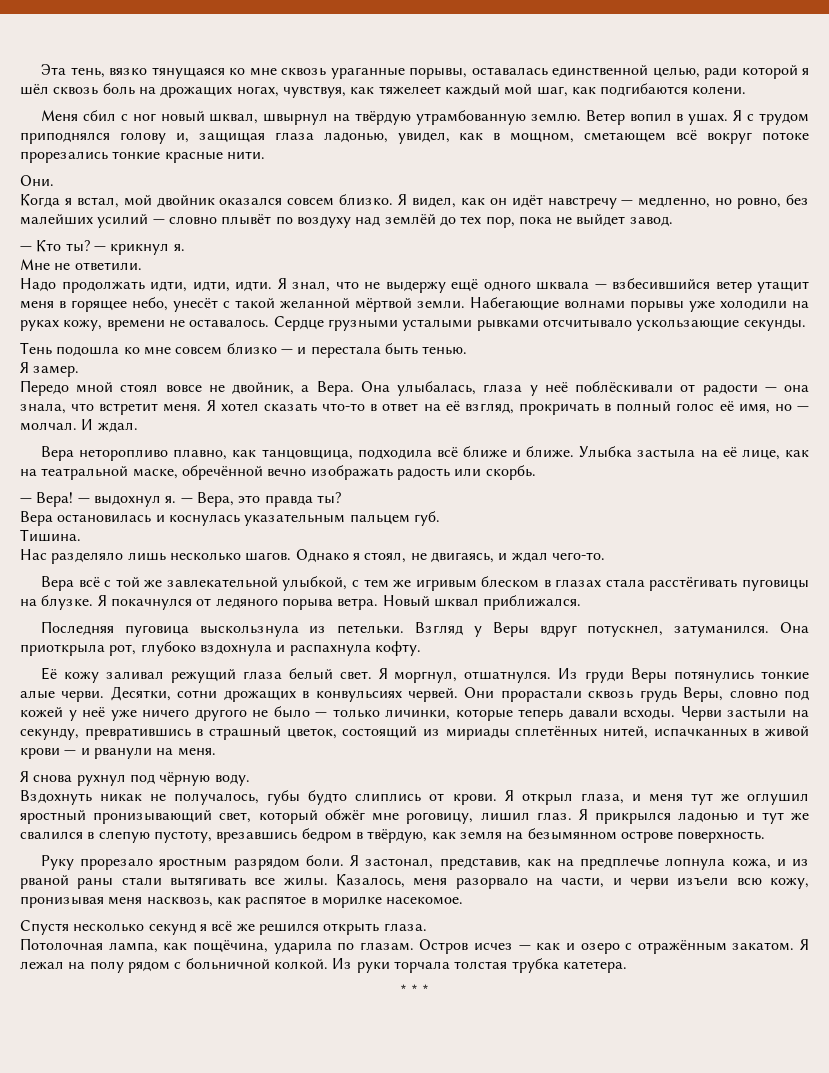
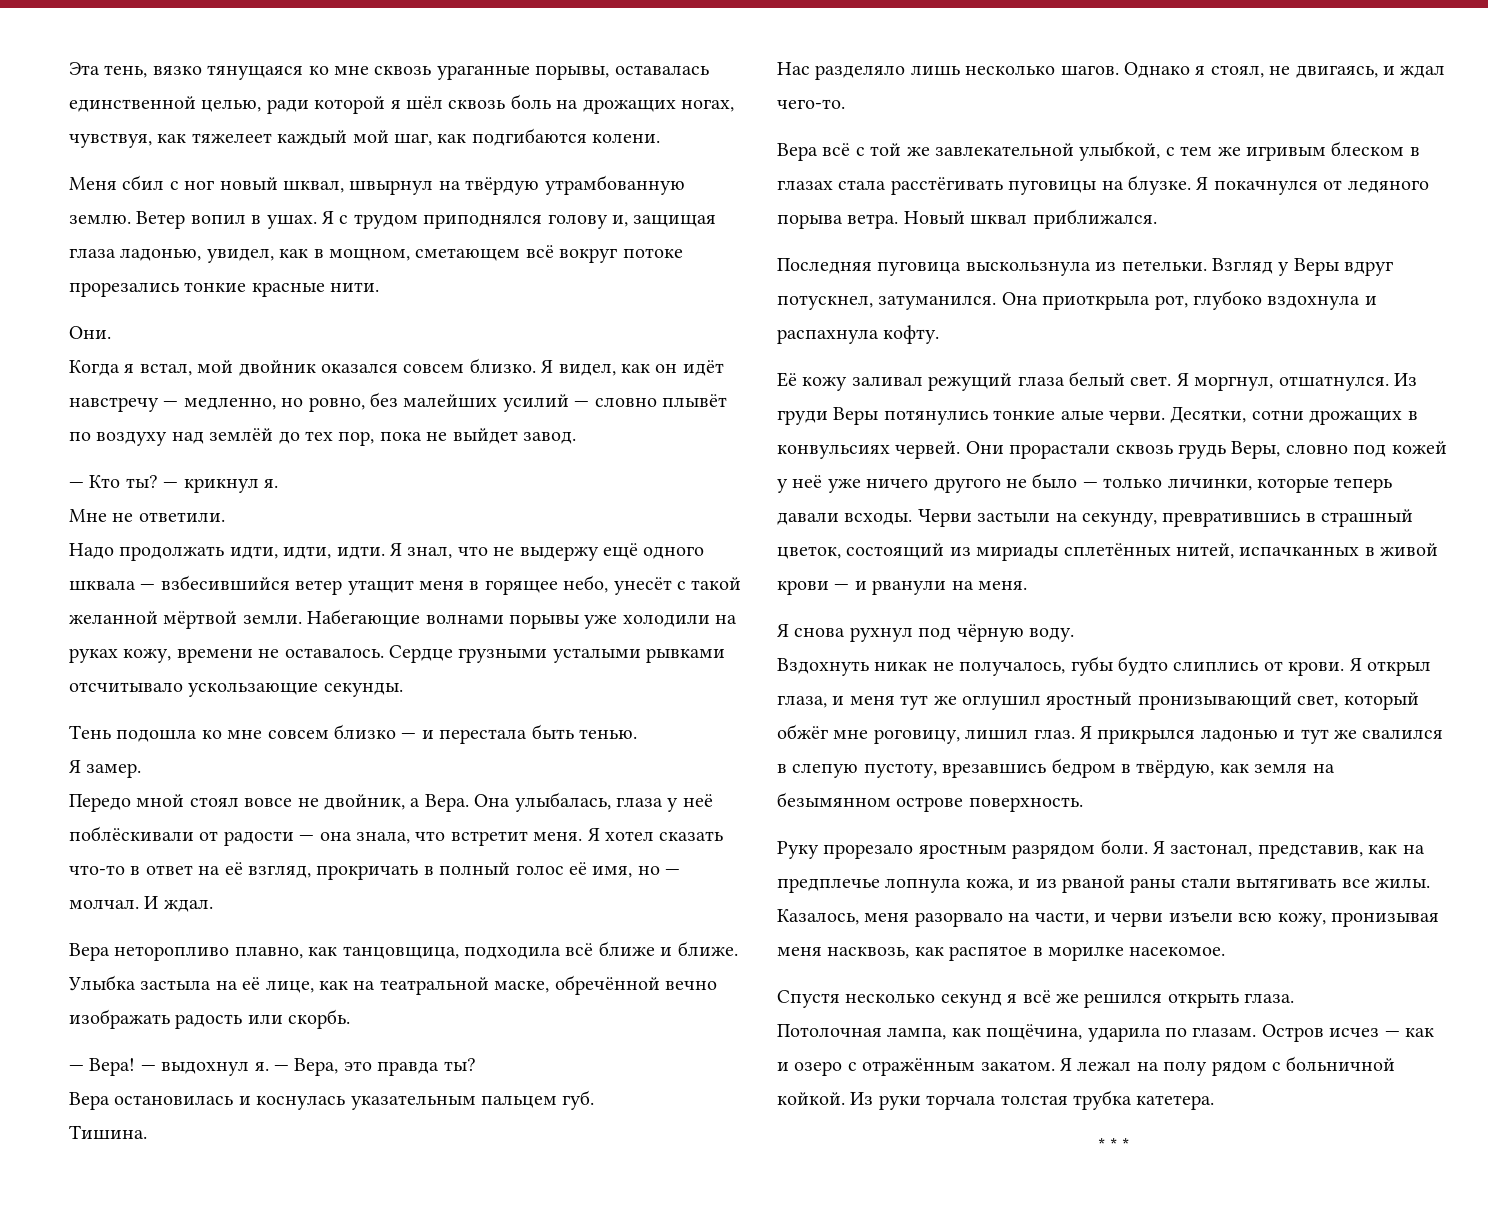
[273,959,328,969] колкой. -> [777,1092,845,1105] койкой.

